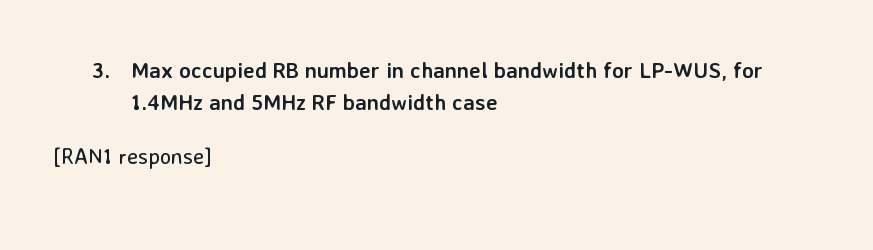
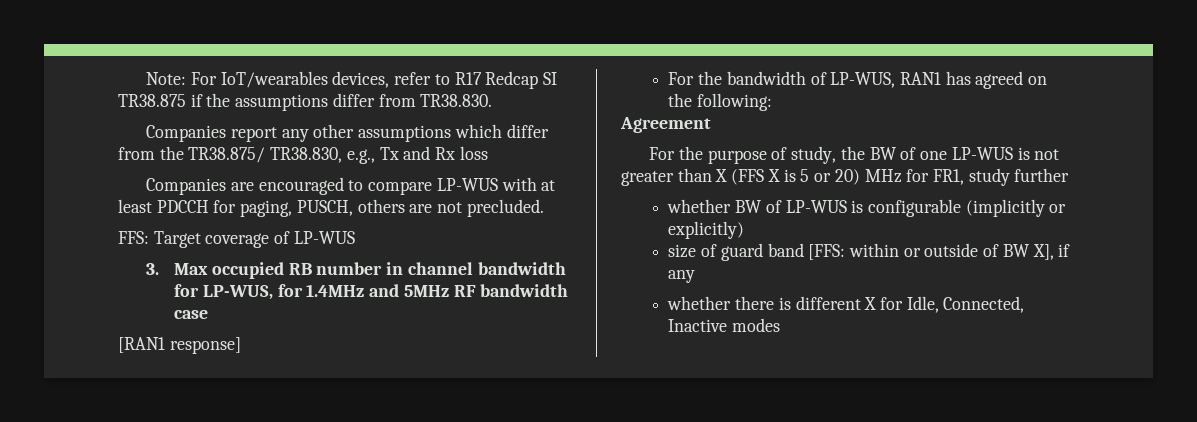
(91, 70) none -> [146,71,558,89] [118,93,493,111] [146,124,549,142] [118,146,488,164] [146,177,556,195] [118,199,544,217] [118,231,355,248] Note: For IoT/wearables devices, refer to R17 Redcap SI TR38.875 if the assumptions differ from TR38.830. // Companies report any other assumptions which differ from the TR38.875/ TR38.830, e.g., Tx and Rx loss // Companies are encouraged to compare LP-WUS with at least PDCCH for paging, PUSCH, others are not precluded. // FFS: Target coverage of LP-WUS //
(212, 158) none -> [668,71,1048,89] [668,93,773,111] [620,117,711,133] [649,146,1060,164] [621,168,1070,186] [667,199,1067,217] [668,221,745,239] [668,243,1071,261] [668,270,696,283] [667,296,1025,313] [668,318,781,332] // For the bandwidth of LP-WUS, RAN1 has agreed on the following: // Agreement // For the purpose of study, the BW of one LP-WUS is not greater than X (FFS X is 5 or 20) MHz for FR1, study further // whether BW of LP-WUS is configurable (implicitly or explicitly) // size of guard band [FFS: within or outside of BW X], if any // whether there is different X for Idle, Connected, Inactive modes

